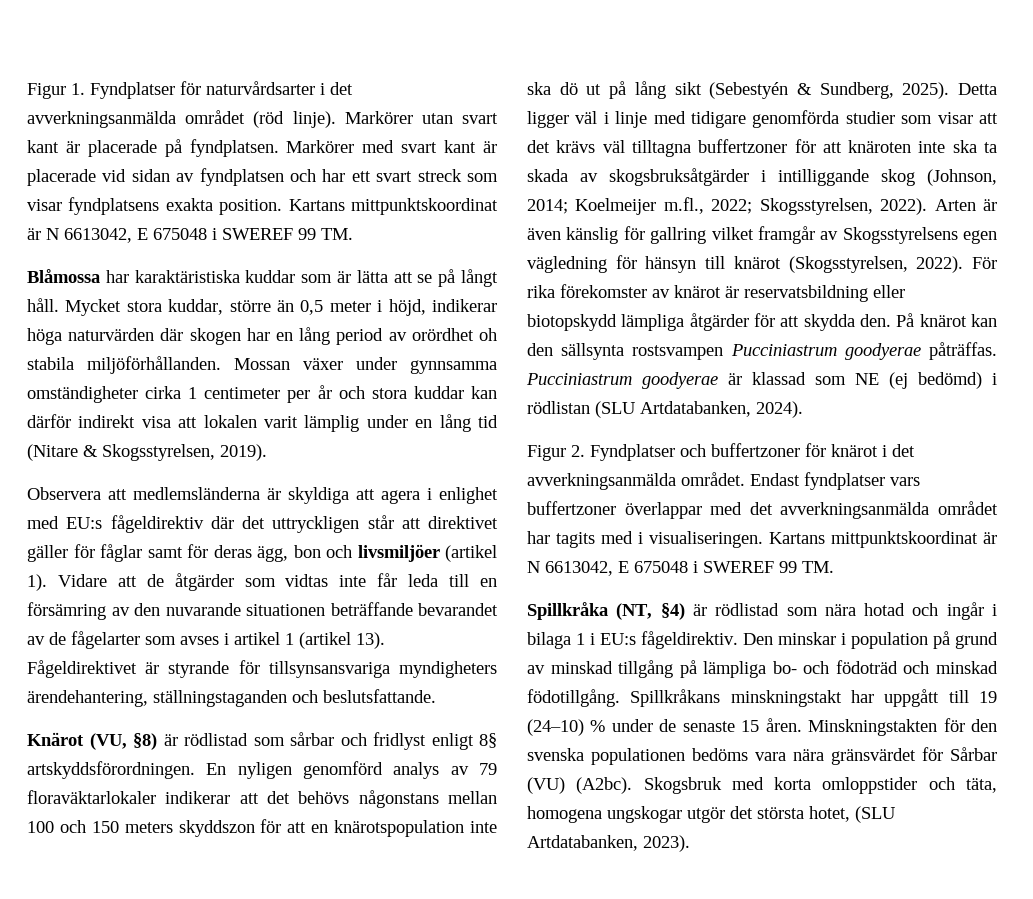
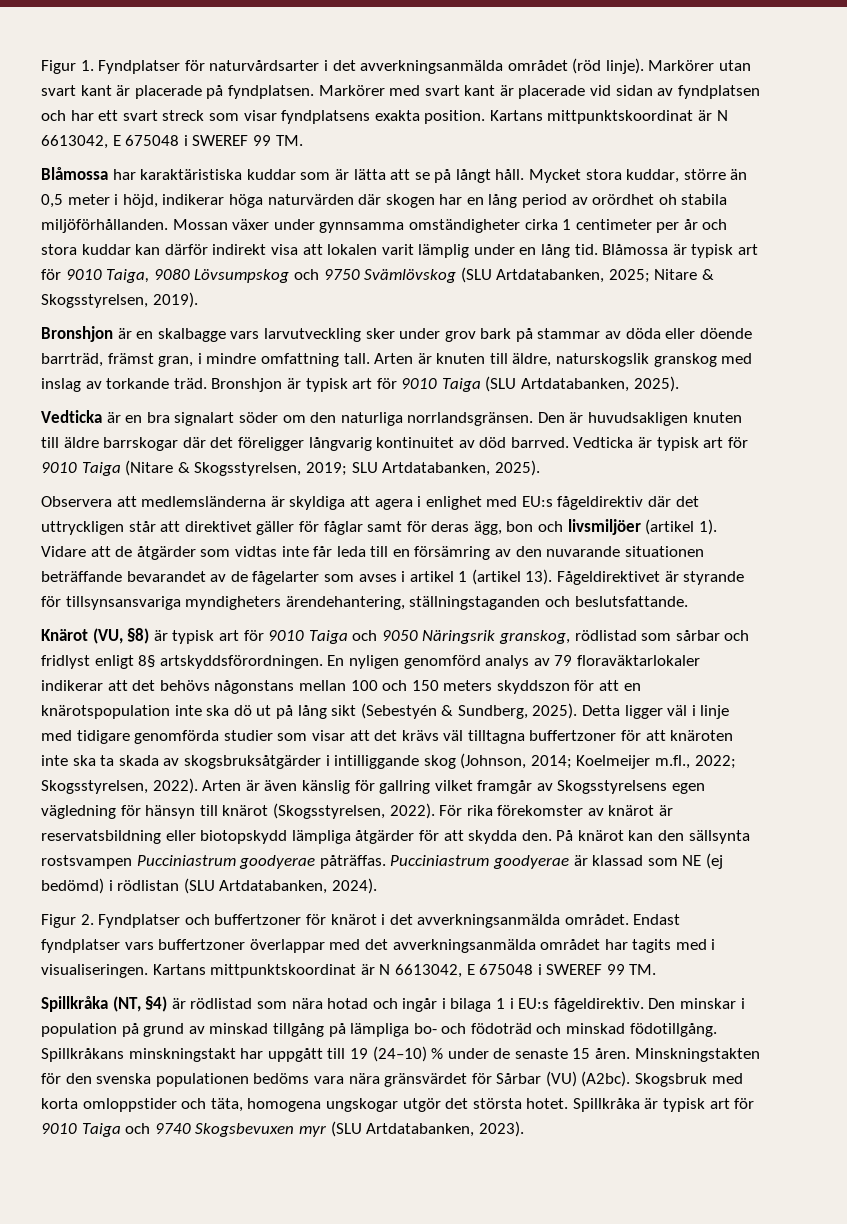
[477,415,498,428] [27,444,267,461] tid (Nitare & Skogsstyrelsen, 2019). -> [574,244,759,258] [41,267,715,283] [41,292,198,308] [41,326,752,342] [41,353,753,367] [41,376,679,392] [41,410,742,426] [41,437,748,451] [41,460,540,476] tid. Blåmossa är typisk art för 9010 Taiga, 9080 Lövsumpskog och 9750 Svämlövskog (SLU Artdatabanken, 2025; Nitare & Skogsstyrelsen, 2019). // Bronshjon är en skalbagge vars larvutveckling sker under grov bark på stammar av döda eller döende barrträd, främst gran, i mindre omfattning tall. Arten är knuten till äldre, naturskogslik granskog med inslag av torkande träd. Bronshjon är typisk art för 9010 Taiga (SLU Artdatabanken, 2025). // Vedticka är en bra signalart söder om den naturliga norrlandsgränsen. Den är huvudsakligen knuten till äldre barrskogar där det föreligger långvarig kontinuitet av död barrved. Vedticka är typisk art för 9010 Taiga (Nitare & Skogsstyrelsen, 2019; SLU Artdatabanken, 2025).
(178, 740) none -> [172,630,571,644] typisk art för 9010 Taiga och 9050 Näringsrik granskog,
[809,806,850,822] hotet, -> [526,1098,755,1112] [41,1123,326,1137] hotet. Spillkråka är typisk art för 9010 Taiga och 9740 Skogsbevuxen myr

